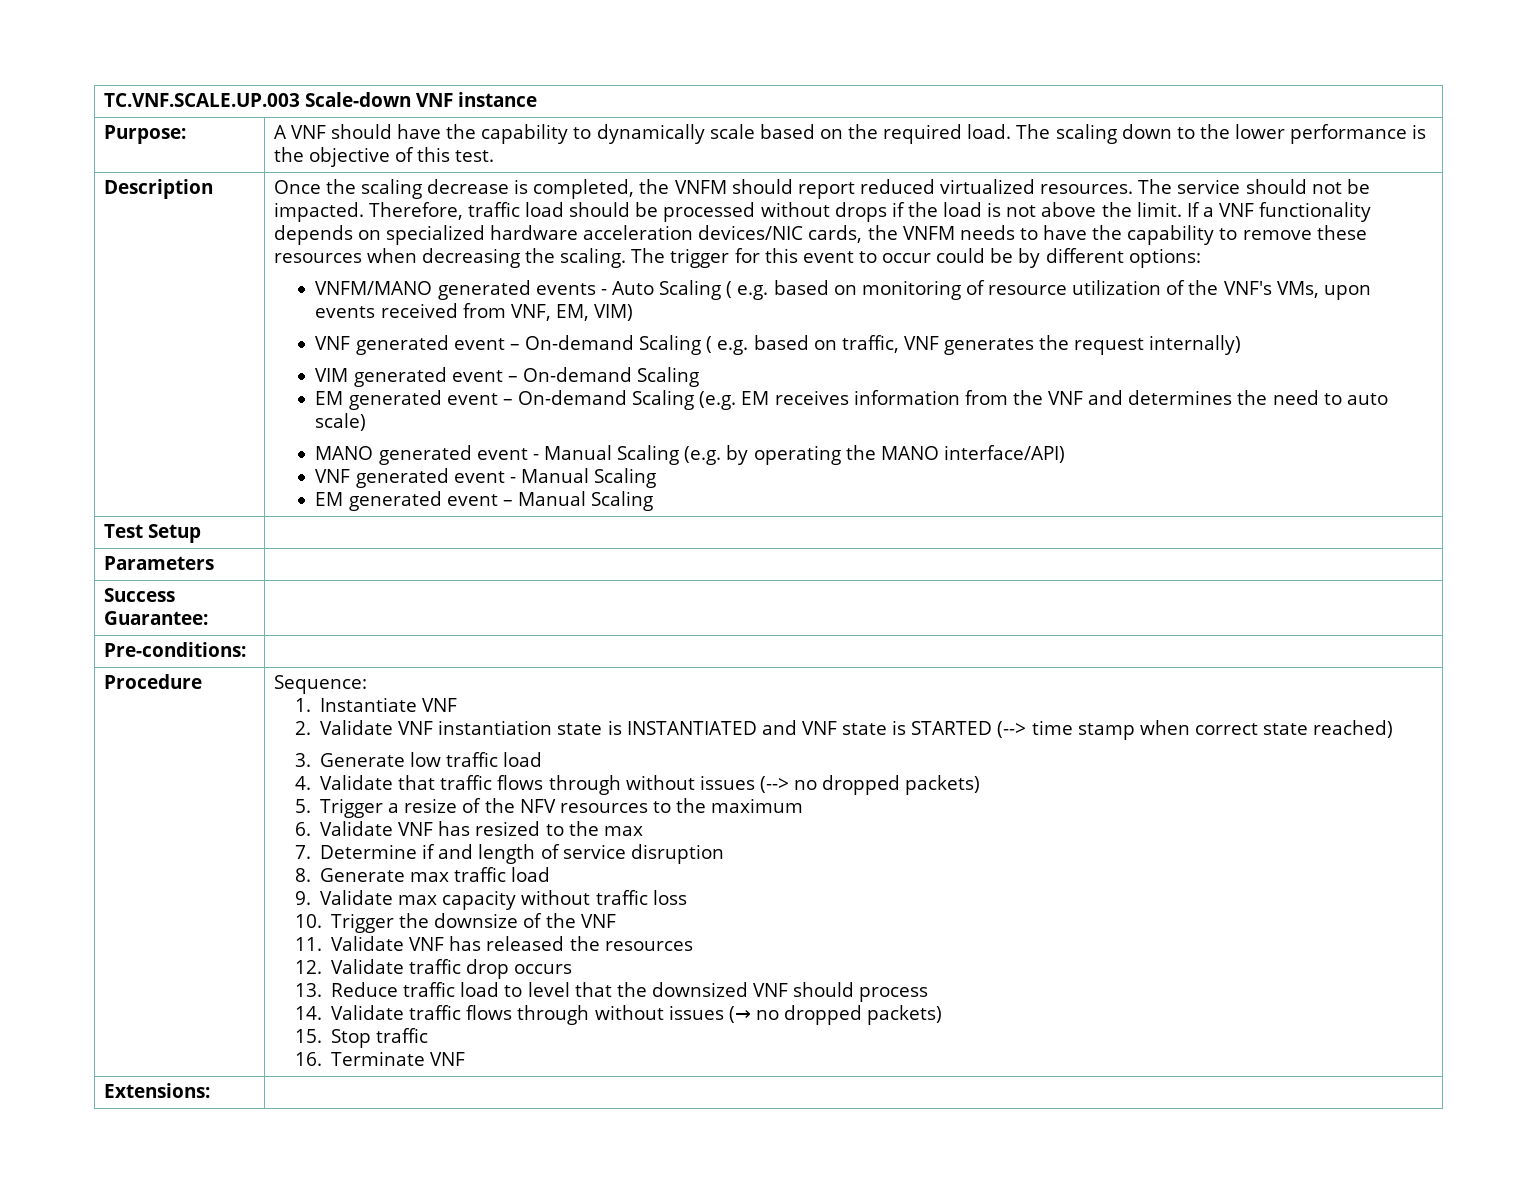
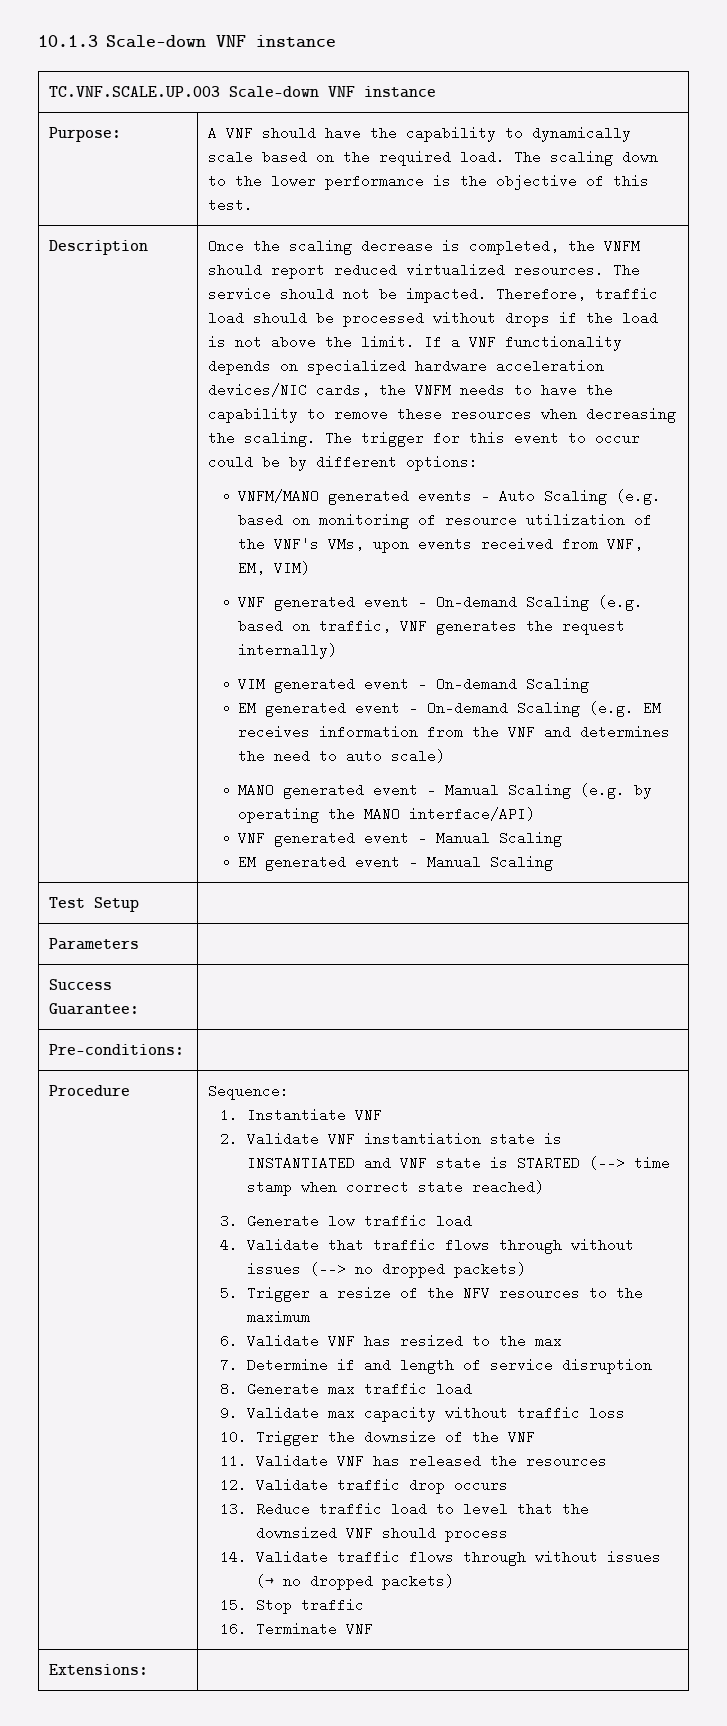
(103, 100) none -> [38,35,337,48] 10.1.3 Scale-down VNF instance //
[726,281,769,300] ( e.g. -> [616,489,662,505] (e.g.
[706,336,749,355] ( e.g. -> [598,595,644,611] (e.g.

